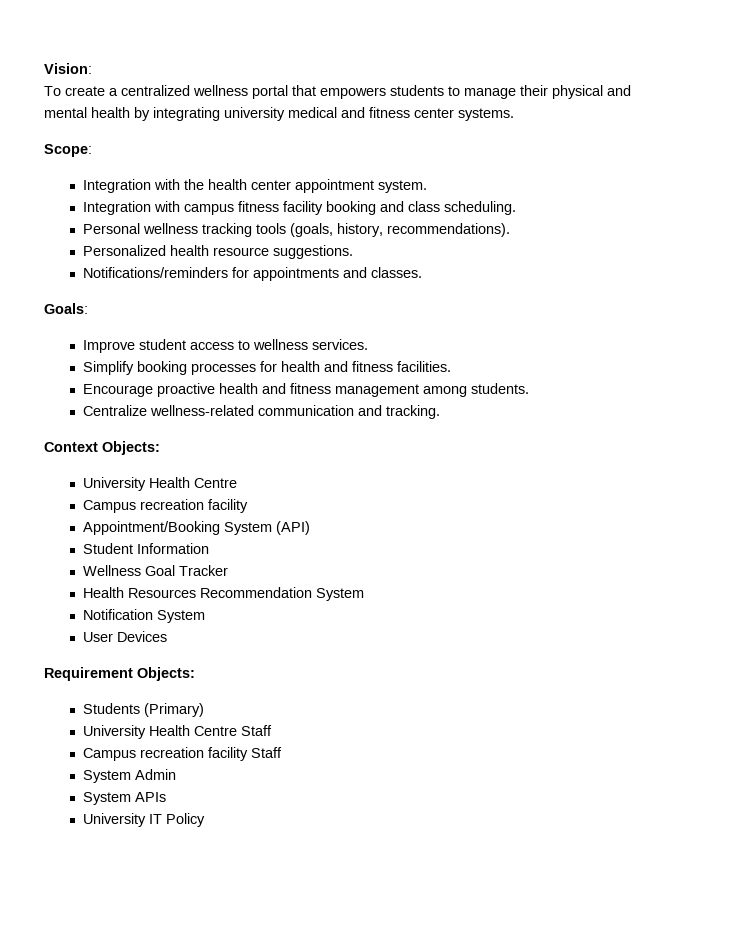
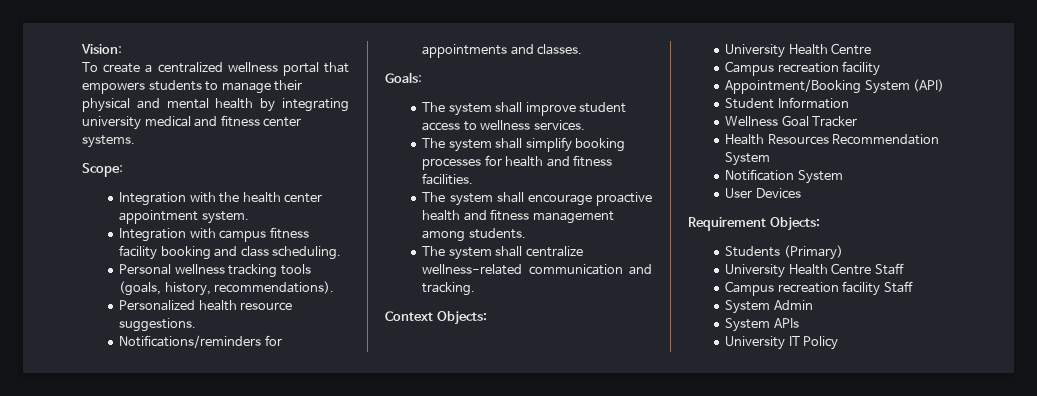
[82,340,135,353] Improve -> [422,102,576,116] The system shall improve
[82,361,134,375] Simplify -> [422,137,572,152] The system shall simplify
[82,384,153,397] Encourage -> [422,192,592,206] The system shall encourage
[82,405,147,416] Centralize -> [422,246,583,260] The system shall centralize

